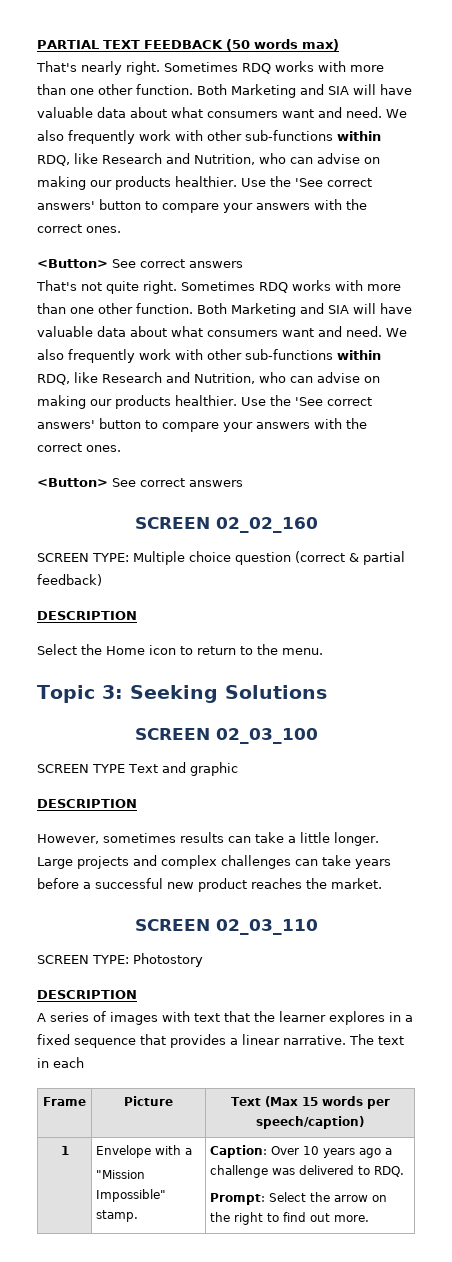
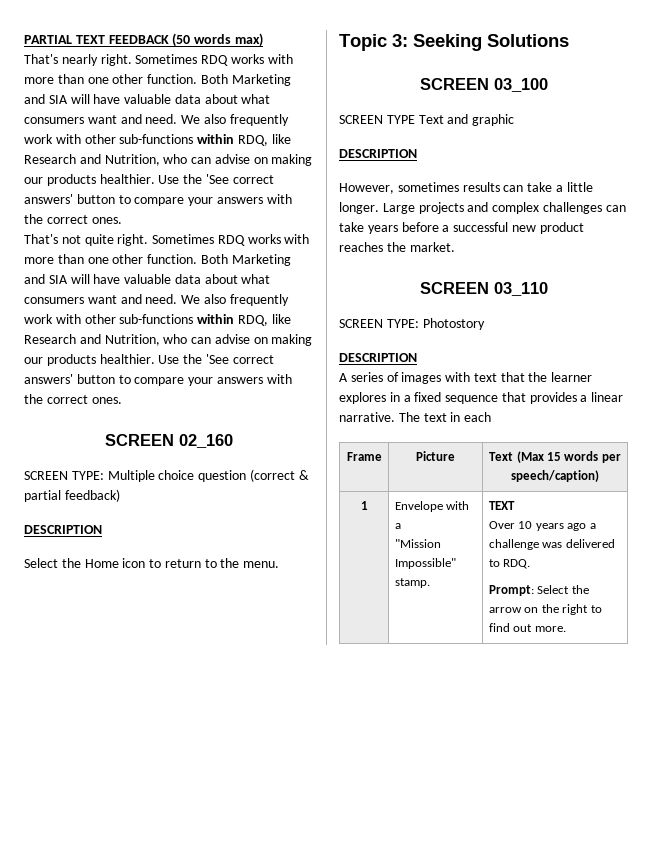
[37,259,243,268] // <Button> See correct answers -> (122, 220) none
[37,478,243,487] [134,517,318,533] // <Button> See correct answers // SCREEN 02_02_160 -> [104,434,233,448] // SCREEN 02_160
[215,728,318,744] 02_03_100 -> [493,78,548,92] 03_100
[215,919,318,935] 02_03_110 -> [493,282,548,296] 03_110
[210,1145,268,1158] Caption: -> [488,501,515,510] TEXT //

